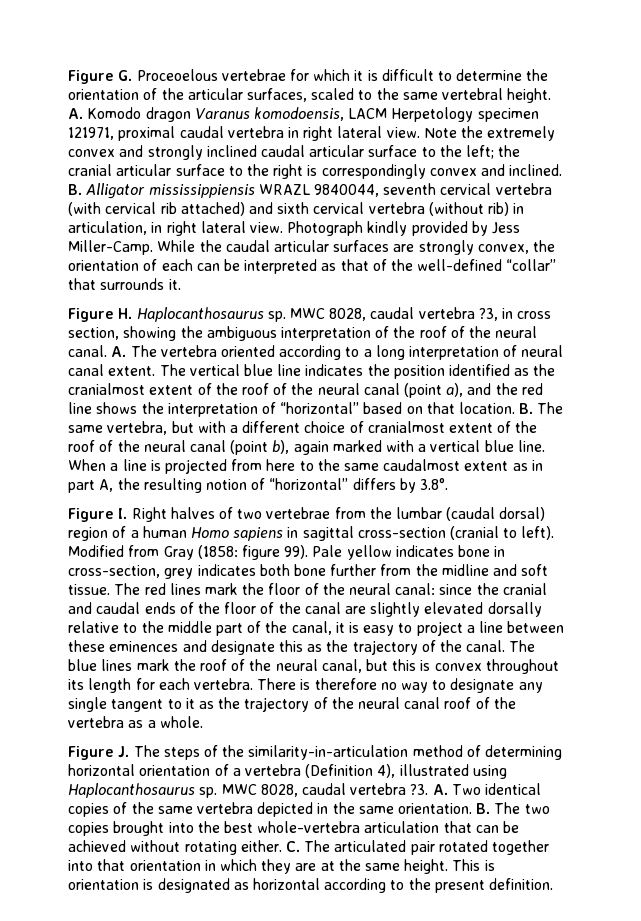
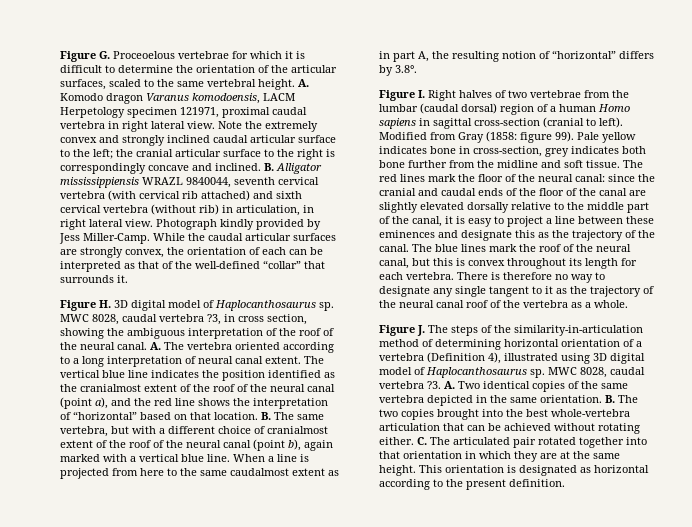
[429,168,477,176] convex -> [148,165,190,171] concave
(133, 313) none -> [114,300,215,311] 3D digital model of
(507, 772) none -> [593,353,646,364] [379,367,426,375] 3D digital model of
[484,860,495,871] is -> (443, 469) none

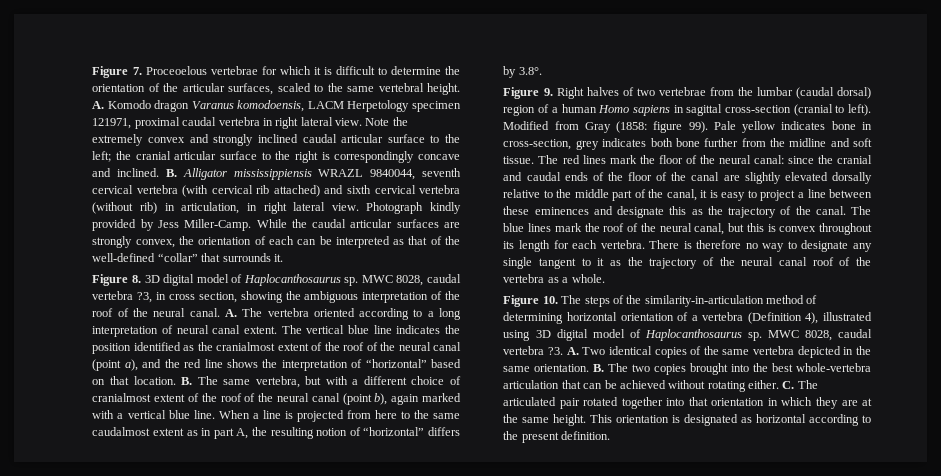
[60,51,111,62] Figure G. -> [92,66,142,78] Figure 7.
[99,300,112,308] H. -> [132,275,142,283] 8.
[418,90,426,98] I. -> [543,88,553,96] 9.
[417,325,426,336] J. -> [542,296,558,304] 10.

